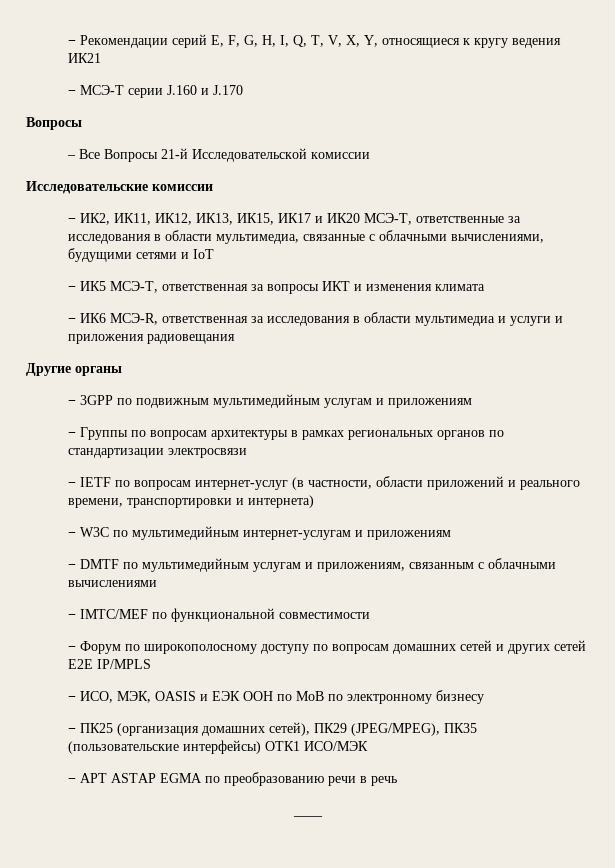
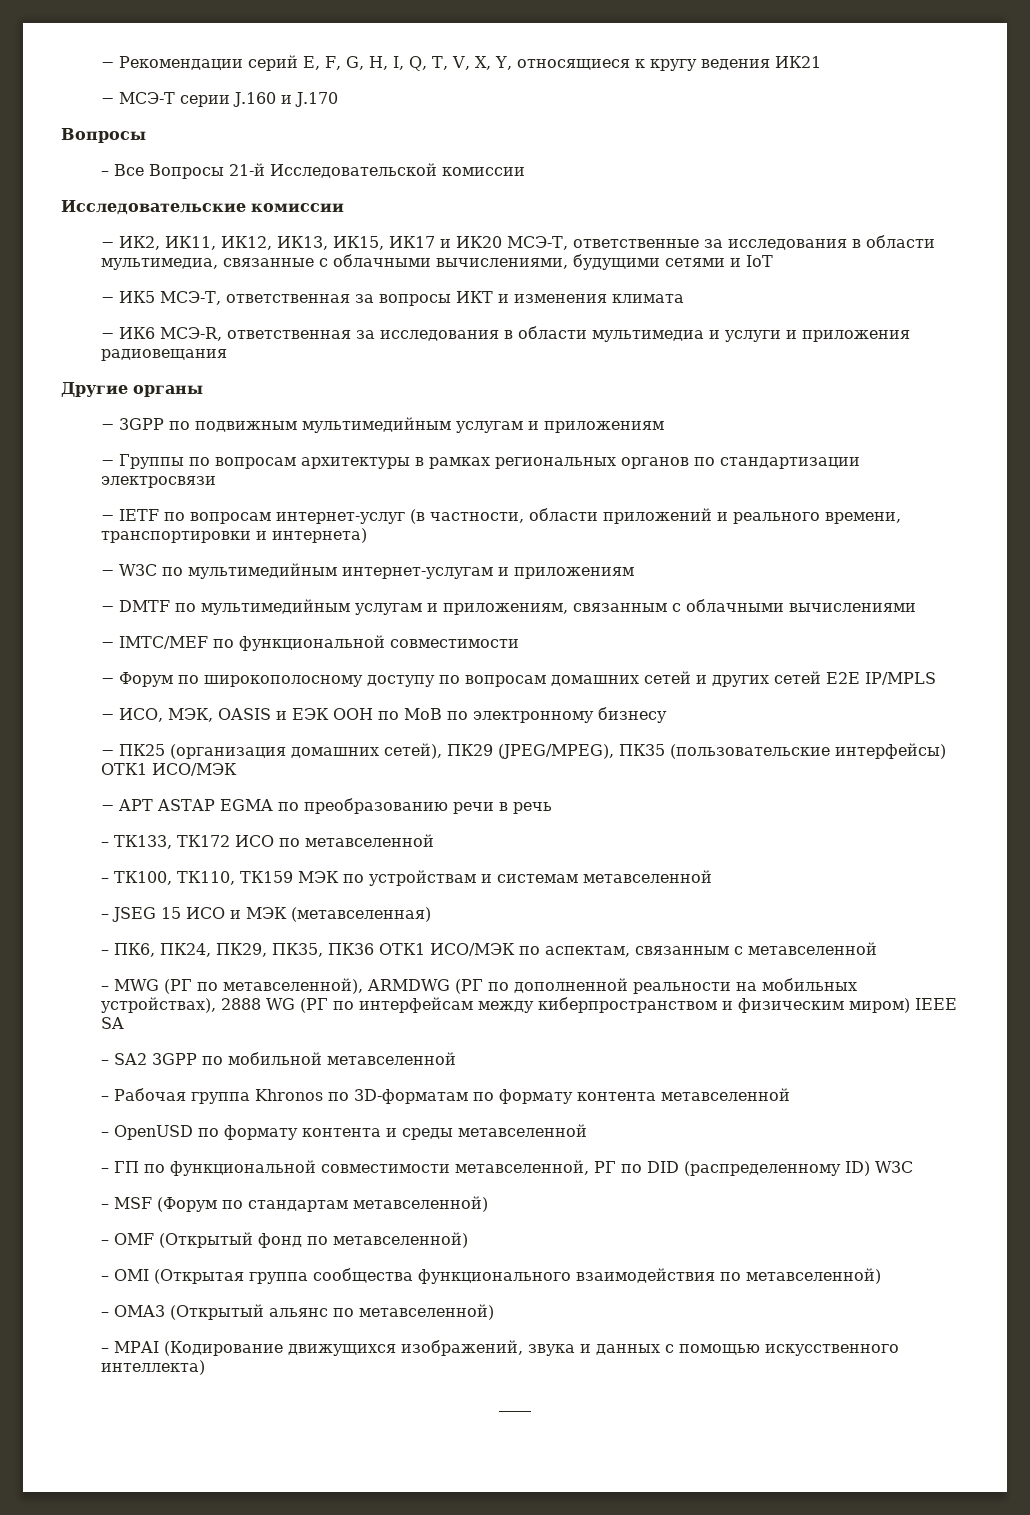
(398, 781) none -> [100,834,434,849] [100,870,712,886] [100,907,431,922] [100,942,877,957] [100,978,857,994] [100,997,957,1013] [100,1017,124,1029] [100,1052,456,1065] [100,1088,790,1104] [100,1124,587,1140] [100,1160,913,1176] [100,1196,488,1212] [100,1232,468,1248] [100,1268,881,1284] [100,1304,494,1320] [100,1340,899,1356] [100,1360,205,1375] // – ТК133, ТК172 ИСО по метавселенной // – ТК100, ТК110, ТК159 МЭК по устройствам и системам метавселенной // – JSEG 15 ИСО и МЭК (метавселенная) // – ПК6, ПК24, ПК29, ПК35, ПК36 ОТК1 ИСО/МЭК по аспектам, связанным с метавселенной // – MWG (РГ по метавселенной), ARMDWG (РГ по дополненной реальности на мобильных устройствах), 2888 WG (РГ по интерфейсам между киберпространством и физическим миром) IEEE SA // – SA2 3GPP по мобильной метавселенной // – Рабочая группа Khronos по 3D-форматам по формату контента метавселенной // – OpenUSD по формату контента и среды метавселенной // – ГП по функциональной совместимости метавселенной, РГ по DID (распределенному ID) W3C // – MSF (Форум по стандартам метавселенной) // – OMF (Открытый фонд по метавселенной) // – OMI (Открытая группа сообщества функционального взаимодействия по метавселенной) // – OMA3 (Открытый альянс по метавселенной) // – MPAI (Кодирование движущихся изображений, звука и данных с помощью искусственного интеллекта)

